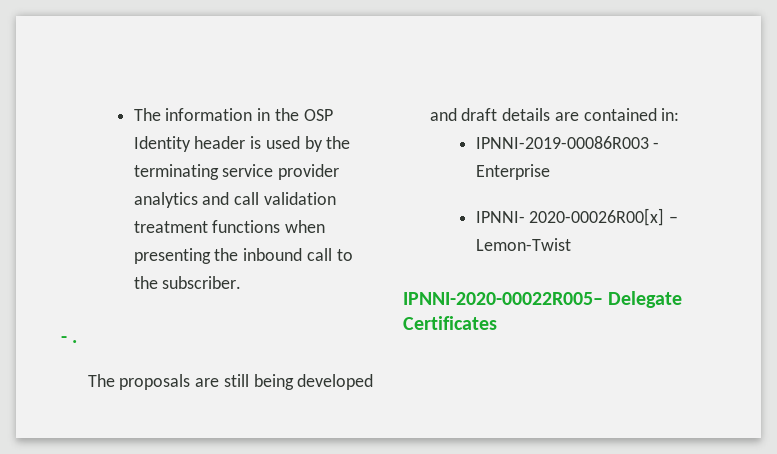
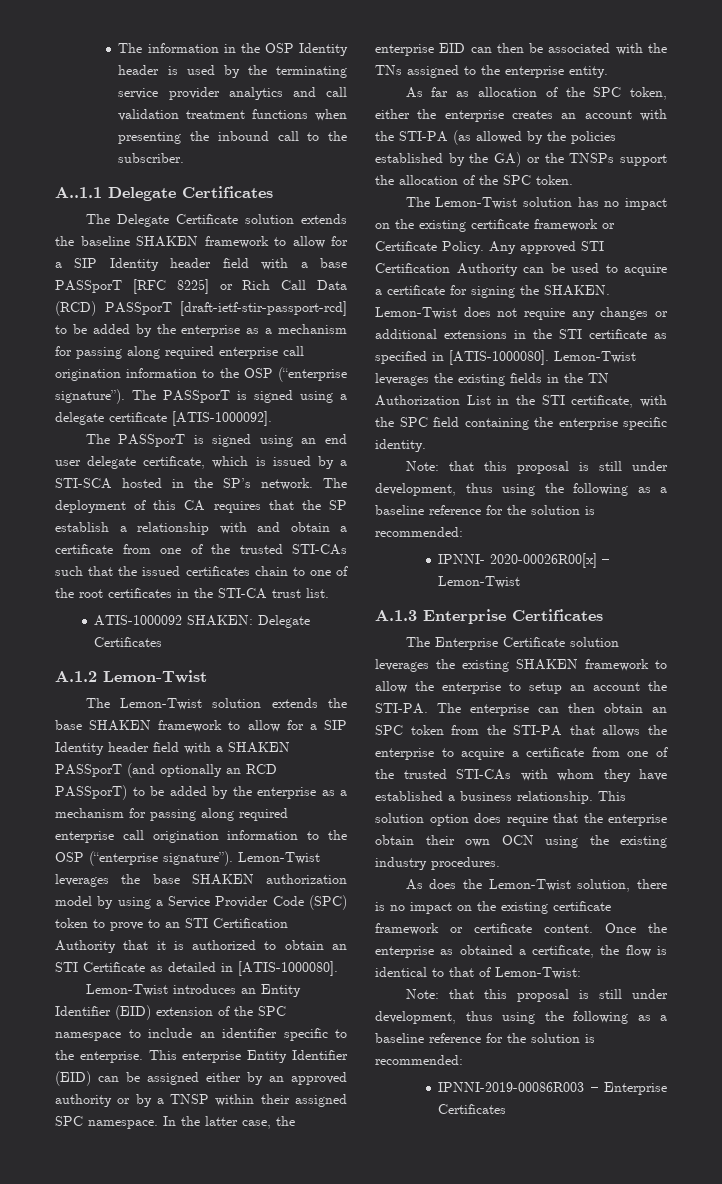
[61,336,78,343] [87,374,374,390] [429,108,680,121] [475,136,660,149] [475,164,550,180] - . // The proposals are still being developed and draft details are contained in: // IPNNI-2019-00086R003 - Enterprise -> [55,186,273,201] [85,214,347,227] [55,236,348,248] [55,258,347,271] [55,279,347,294] [55,301,347,316] [55,324,347,337] [55,346,304,359] [55,367,347,382] [55,389,347,404] [55,411,272,426] [85,434,348,447] [55,456,347,469] [55,478,347,490] [55,500,347,513] [55,522,347,535] [55,544,347,555] [55,566,348,576] [55,588,329,599] [94,615,311,628] [94,637,163,647] [55,670,207,683] [85,698,347,710] [55,720,347,732] [55,742,290,755] [55,763,277,778] [55,785,347,800] [55,808,288,821] [55,830,348,843] [55,851,320,866] [55,874,347,887] [55,895,347,910] [55,918,288,931] [55,940,347,953] [55,961,338,976] [85,984,301,997] [55,1005,286,1020] [55,1028,347,1041] [55,1050,348,1063] [55,1071,347,1086] [55,1094,347,1107] [55,1116,295,1129] [375,43,667,56] [375,65,608,78] [405,87,668,100] [375,109,667,122] [375,130,616,145] [375,152,667,167] [375,175,573,185] [405,197,667,210] [375,219,615,232] [375,241,604,254] [375,263,667,276] [375,285,610,298] [375,307,668,320] [375,329,667,339] [375,350,636,365] [375,373,609,386] [375,395,667,408] [375,417,667,430] [375,439,426,452] [405,461,668,474] [375,483,667,496] [375,505,595,515] [375,527,463,537] A..1.1 Delegate Certificates // The Delegate Certificate solution extends the baseline SHAKEN framework to allow for a SIP Identity header field with a base PASSporT [RFC 8225] or Rich Call Data (RCD) PASSporT [draft-ietf-stir-passport-rcd] to be added by the enterprise as a mechanism for passing along required enterprise call origination information to the OSP (“enterprise signature”). The PASSporT is signed using a delegate certificate [ATIS-1000092]. // The PASSporT is signed using an end user delegate certificate, which is issued by a STI-SCA hosted in the SP’s network. The deployment of this CA requires that the SP establish a relationship with and obtain a certificate from one of the trusted STI-CAs such that the issued certificates chain to one of the root certificates in the STI-CA trust list. // ATIS-1000092 SHAKEN: Delegate Certificates // A.1.2 Lemon-Twist // The Lemon-Twist solution extends the base SHAKEN framework to allow for a SIP Identity header field with a SHAKEN PASSporT (and optionally an RCD PASSporT) to be added by the enterprise as a mechanism for passing along required enterprise call origination information to the OSP (“enterprise signature”). Lemon-Twist leverages the base SHAKEN authorization model by using a Service Provider Code (SPC) token to prove to an STI Certification Authority that it is authorized to obtain an STI Certificate as detailed in [ATIS-1000080]. // Lemon-Twist introduces an Entity Identifier (EID) extension of the SPC namespace to include an identifier specific to the enterprise. This enterprise Entity Identifier (EID) can be assigned either by an approved authority or by a TNSP within their assigned SPC namespace. In the latter case, the enterprise EID can then be associated with the TNs assigned to the enterprise entity. // As far as allocation of the SPC token, either the enterprise creates an account with the STI-PA (as allowed by the policies established by the GA) or the TNSPs support the allocation of the SPC token. // The Lemon-Twist solution has no impact on the existing certificate framework or Certificate Policy. Any approved STI Certification Authority can be used to acquire a certificate for signing the SHAKEN. Lemon-Twist does not require any changes or additional extensions in the STI certificate as specified in [ATIS-1000080]. Lemon-Twist leverages the existing fields in the TN Authorization List in the STI certificate, with the SPC field containing the enterprise specific identity. // Note: that this proposal is still under development, thus using the following as a baseline reference for the solution is recommended:
[403,291,683,308] [403,316,497,330] IPNNI-2020-00022R005– Delegate Certificates -> [375,609,603,624] [405,637,619,650] [375,659,667,672] [375,681,667,694] [375,703,667,716] [375,725,667,737] [375,747,668,760] [375,769,667,782] [375,791,626,804] [375,813,667,826] [375,835,667,848] [375,857,500,870] [405,879,667,892] [375,901,611,914] [375,923,667,935] [375,945,667,958] [375,967,581,979] [405,989,668,1002] [375,1011,667,1024] [375,1033,595,1043] [375,1055,463,1065] [438,1082,667,1095] [438,1104,507,1114] A.1.3 Enterprise Certificates // The Enterprise Certificate solution leverages the existing SHAKEN framework to allow the enterprise to setup an account the STI-PA. The enterprise can then obtain an SPC token from the STI-PA that allows the enterprise to acquire a certificate from one of the trusted STI-CAs with whom they have established a business relationship. This solution option does require that the enterprise obtain their own OCN using the existing industry procedures. // As does the Lemon-Twist solution, there is no impact on the existing certificate framework or certificate content. Once the enterprise as obtained a certificate, the flow is identical to that of Lemon-Twist: // Note: that this proposal is still under development, thus using the following as a baseline reference for the solution is recommended: // IPNNI-2019-00086R003 – Enterprise Certificates

